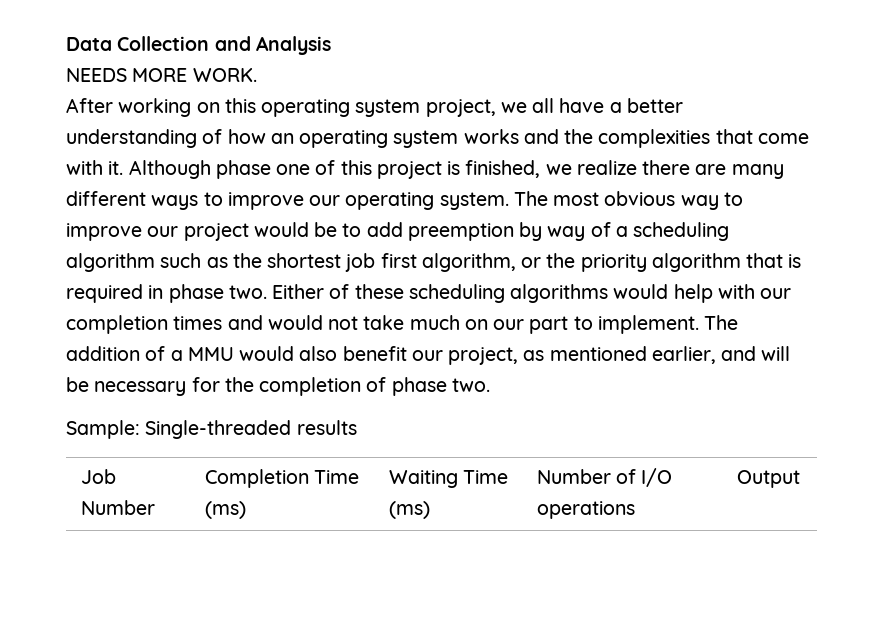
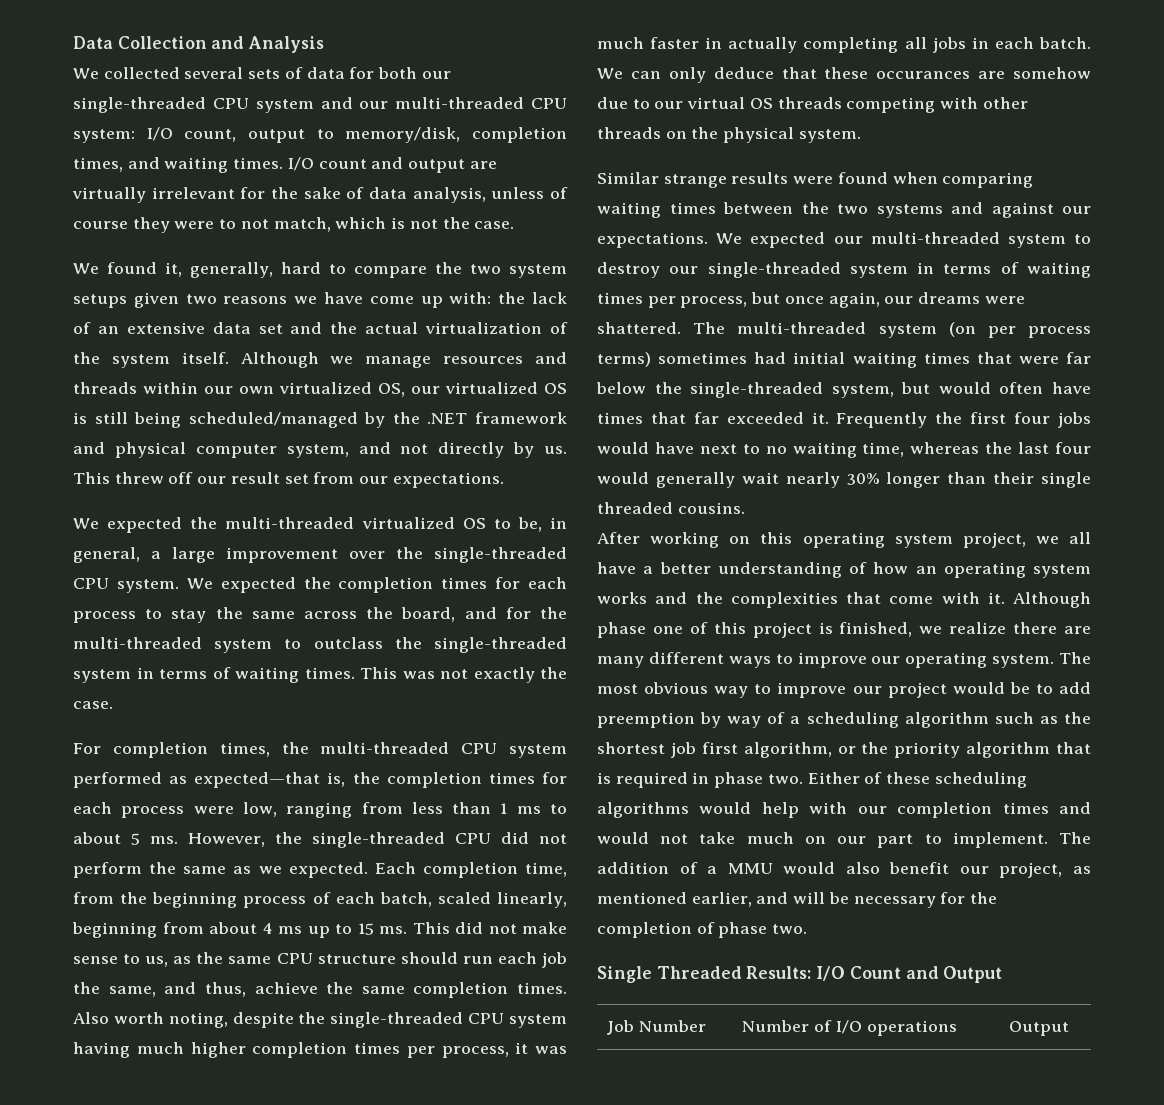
[66,68,257,82] NEEDS MORE WORK. -> [73,67,451,79] [73,97,567,113] [73,127,567,143] [73,157,497,173] [72,187,568,203] [73,217,515,233] [73,262,567,278] [73,292,567,308] [73,322,568,334] [73,352,567,368] [73,382,567,397] [73,412,567,428] [73,442,567,458] [73,472,504,488] [73,517,567,533] [73,547,567,563] [73,577,567,593] [73,607,567,623] [73,637,567,653] [73,667,567,683] [73,701,113,709] [73,742,567,758] [73,772,568,788] [73,802,568,818] [73,832,567,848] [73,862,567,878] [73,892,567,908] [72,922,567,938] [73,952,567,968] [73,982,567,998] [73,1012,567,1028] [73,1042,567,1058] [597,37,1091,53] [597,67,1091,83] [597,97,1028,113] [597,127,861,143] [597,172,1034,188] [597,202,1091,218] [597,232,1091,248] [597,262,1091,278] [597,292,1025,308] [597,322,1091,338] [597,352,1091,368] [596,382,1091,398] [597,412,1091,428] [597,442,1091,458] [597,472,1091,488] [597,502,745,514] We collected several sets of data for both our single-threaded CPU system and our multi-threaded CPU system: I/O count, output to memory/disk, completion times, and waiting times. I/O count and output are virtually irrelevant for the sake of data analysis, unless of course they were to not match, which is not the case. // We found it, generally, hard to compare the two system setups given two reasons we have come up with: the lack of an extensive data set and the actual virtualization of the system itself. Although we manage resources and threads within our own virtualized OS, our virtualized OS is still being scheduled/managed by the .NET framework and physical computer system, and not directly by us. This threw off our result set from our expectations. // We expected the multi-threaded virtualized OS to be, in general, a large improvement over the single-threaded CPU system. We expected the completion times for each process to stay the same across the board, and for the multi-threaded system to outclass the single-threaded system in terms of waiting times. This was not exactly the case. // For completion times, the multi-threaded CPU system performed as expected—that is, the completion times for each process were low, ranging from less than 1 ms to about 5 ms. However, the single-threaded CPU did not perform the same as we expected. Each completion time, from the beginning process of each batch, scaled linearly, beginning from about 4 ms up to 15 ms. This did not make sense to us, as the same CPU structure should run each job the same, and thus, achieve the same completion times. Also worth noting, despite the single-threaded CPU system having much higher completion times per process, it was much faster in actually completing all jobs in each batch. We can only deduce that these occurances are somehow due to our virtual OS threads competing with other threads on the physical system. // Similar strange results were found when comparing waiting times between the two systems and against our expectations. We expected our multi-threaded system to destroy our single-threaded system in terms of waiting times per process, but once again, our dreams were shattered. The multi-threaded system (on per process terms) sometimes had initial waiting times that were far below the single-threaded system, but would often have times that far exceeded it. Frequently the first four jobs would have next to no waiting time, whereas the last four would generally wait nearly 30% longer than their single threaded cousins.
[66,420,357,439] [80,469,116,484] [80,500,155,515] [204,469,359,488] [204,501,246,519] [388,470,508,488] [388,501,430,519] Sample: Single-threaded results // Job Number | Completion Time (ms) | Waiting Time (ms) -> [597,966,1003,983] [607,1020,707,1035] Single Threaded Results: I/O Count and Output // Job Number

